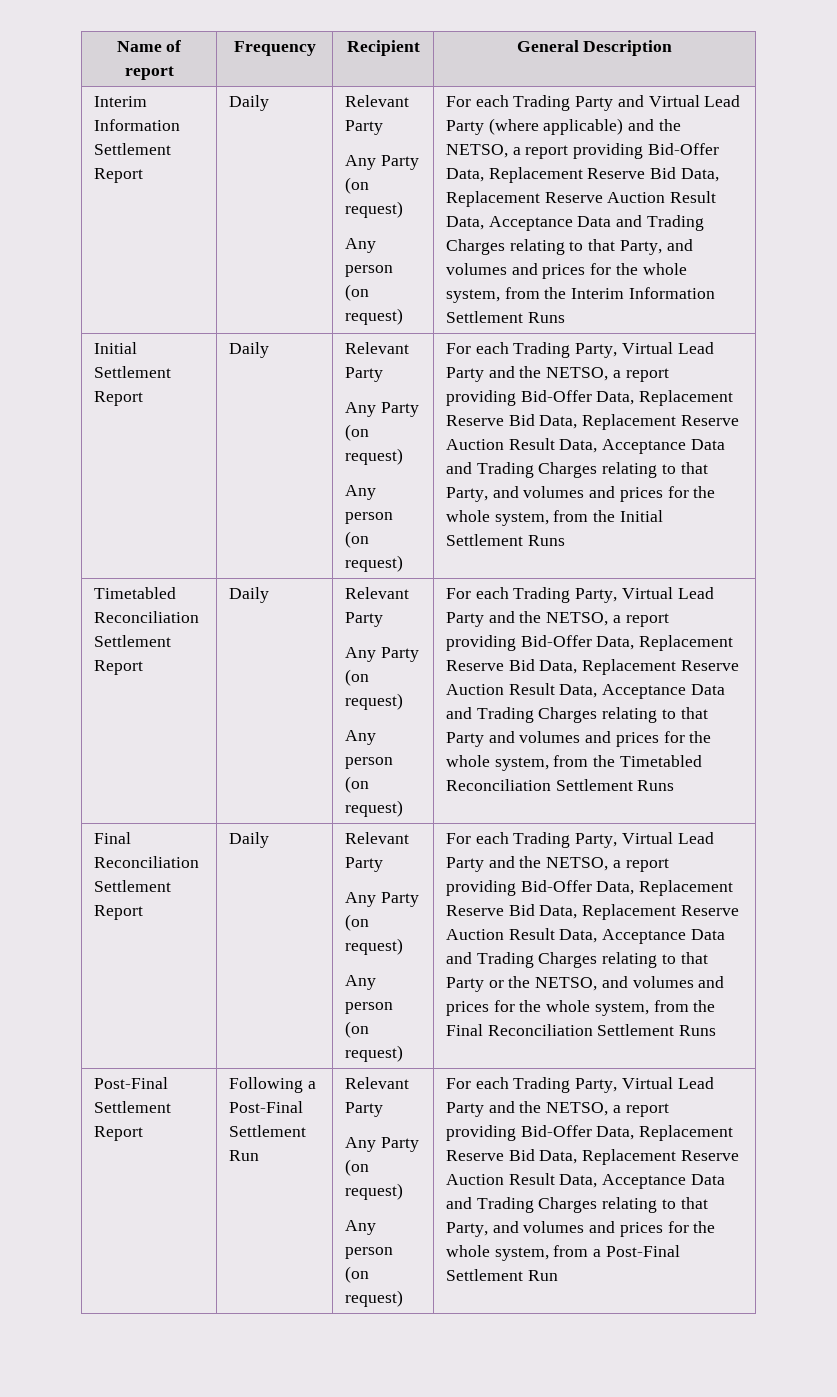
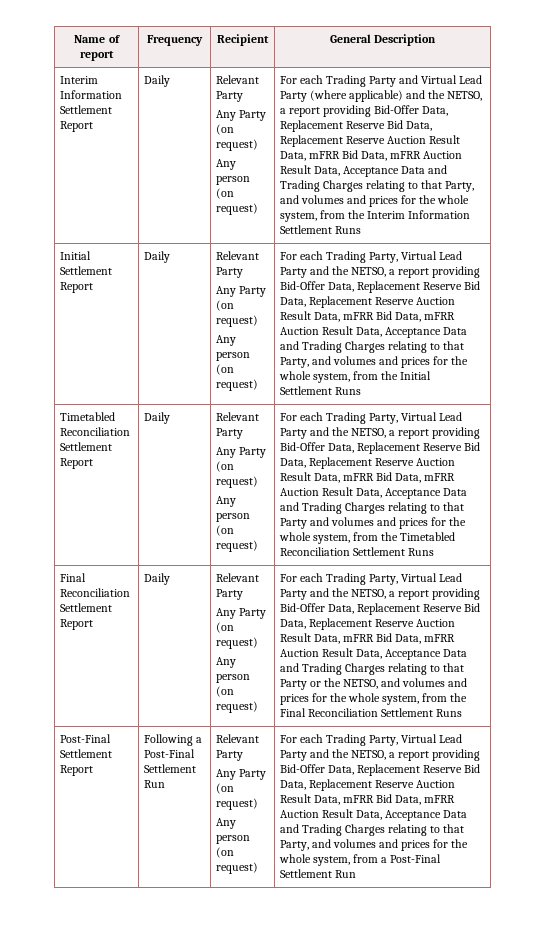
(484, 223) none -> [308,150,463,161] [279,165,340,176] mFRR Bid Data, mFRR Auction Result Data,
(598, 446) none -> [343,311,456,322] [279,326,383,337] mFRR Bid Data, mFRR Auction Result Data,
(598, 691) none -> [343,472,456,483] [279,487,383,498] mFRR Bid Data, mFRR Auction Result Data,
(598, 936) none -> [343,633,456,644] [279,648,383,659] mFRR Bid Data, mFRR Auction Result Data,
(598, 1181) none -> [343,794,456,805] [279,809,383,820] mFRR Bid Data, mFRR Auction Result Data,

